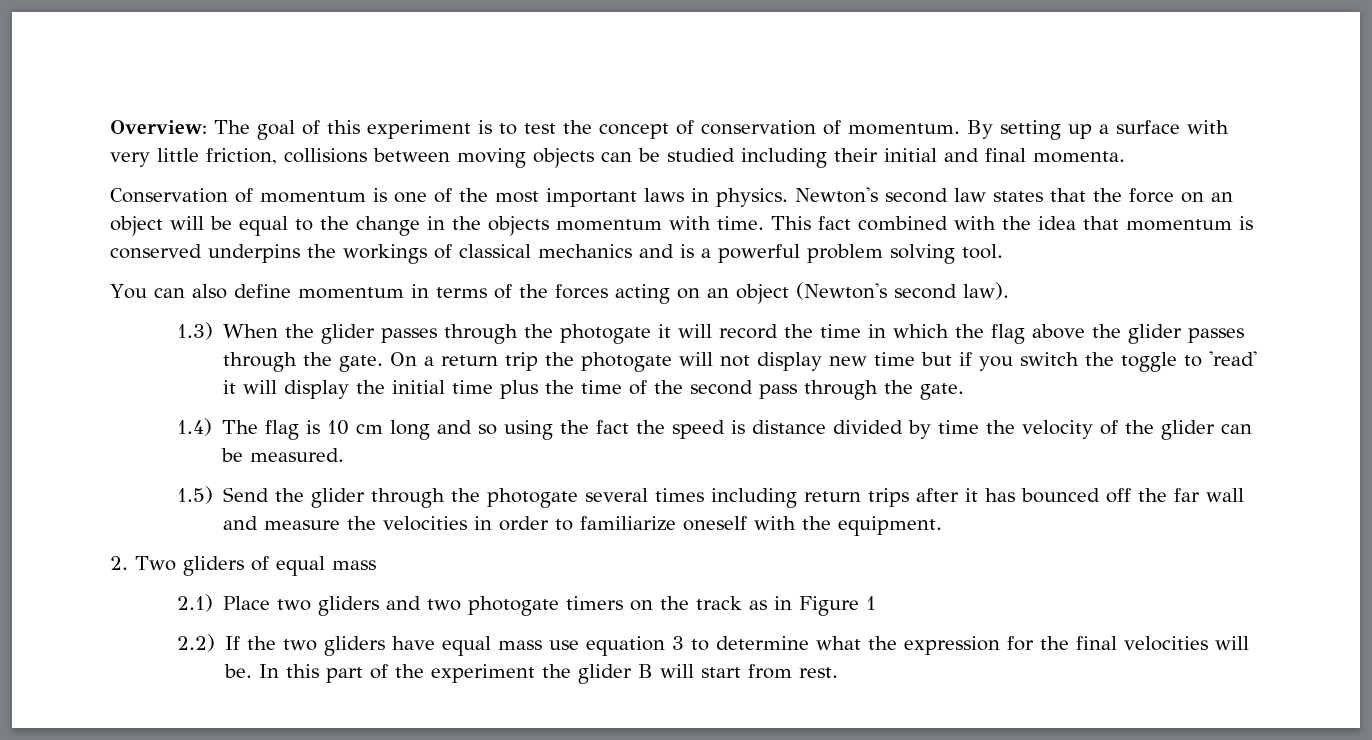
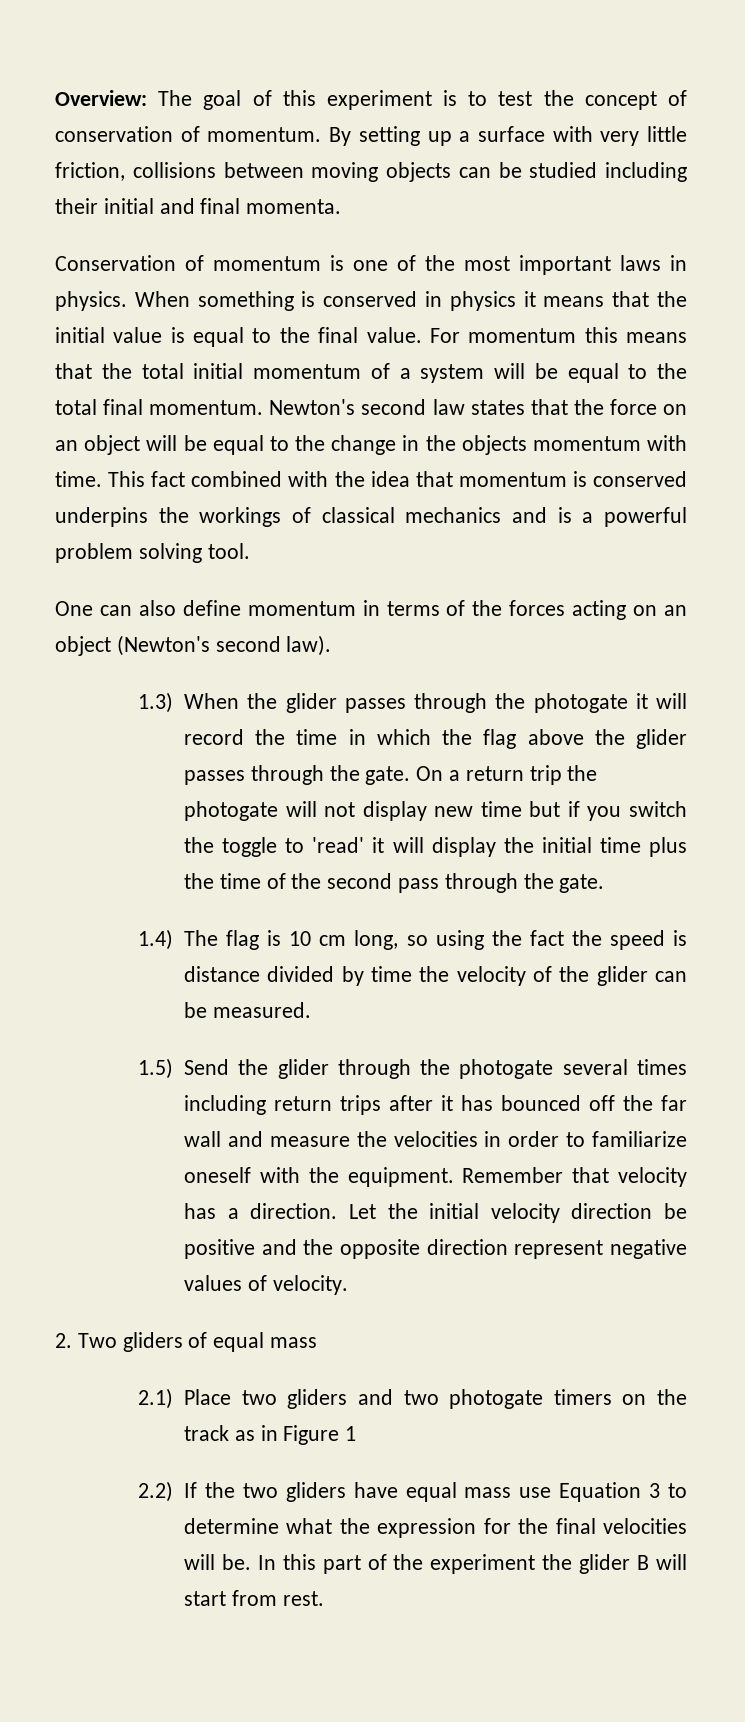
(788, 197) none -> [134,291,687,311] [55,327,687,347] [55,363,687,383] [55,399,264,415] When something is conserved in physics it means that the initial value is equal to the final value. For momentum this means that the total initial momentum of a system will be equal to the total final momentum.
[110,284,147,299] You -> [55,601,93,616] One
[390,420,473,440] long and -> [354,930,399,950] long,
(943, 526) none -> [462,1167,687,1187] [184,1203,687,1223] [184,1239,687,1259] [184,1275,348,1295] Remember that velocity has a direction. Let the initial velocity direction be positive and the opposite direction represent negative values of velocity.
[586,636,666,656] equation -> [559,1482,642,1502] Equation

